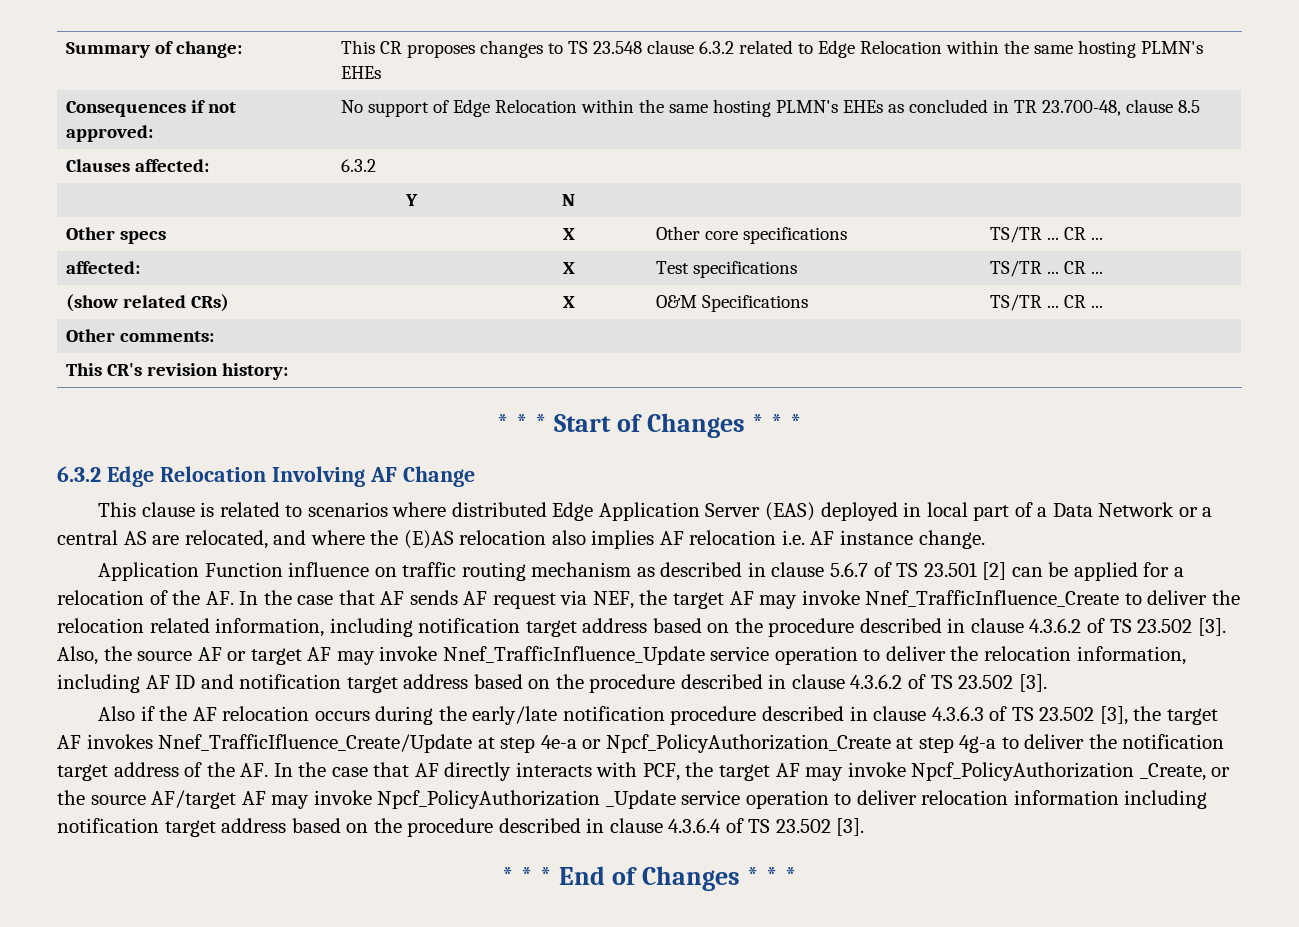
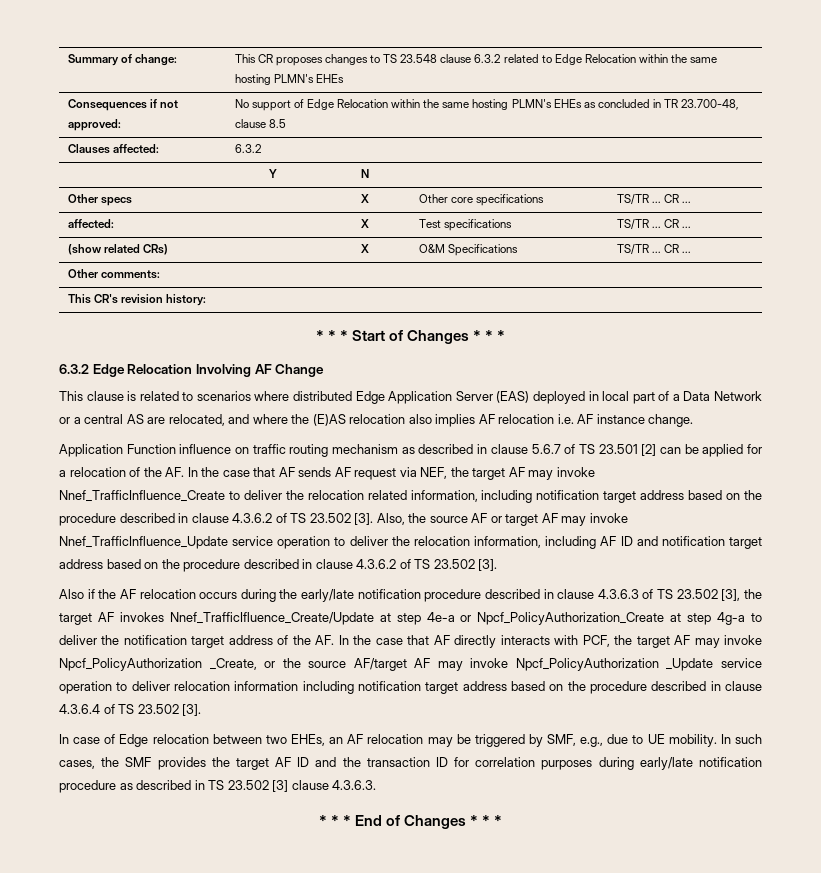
(865, 827) none -> [59,734,762,747] [59,757,762,770] [59,780,377,793] // In case of Edge relocation between two EHEs, an AF relocation may be triggered by SMF, e.g., due to UE mobility. In such cases, the SMF provides the target AF ID and the transaction ID for correlation purposes during early/late notification procedure as described in TS 23.502 [3] clause 4.3.6.3.

